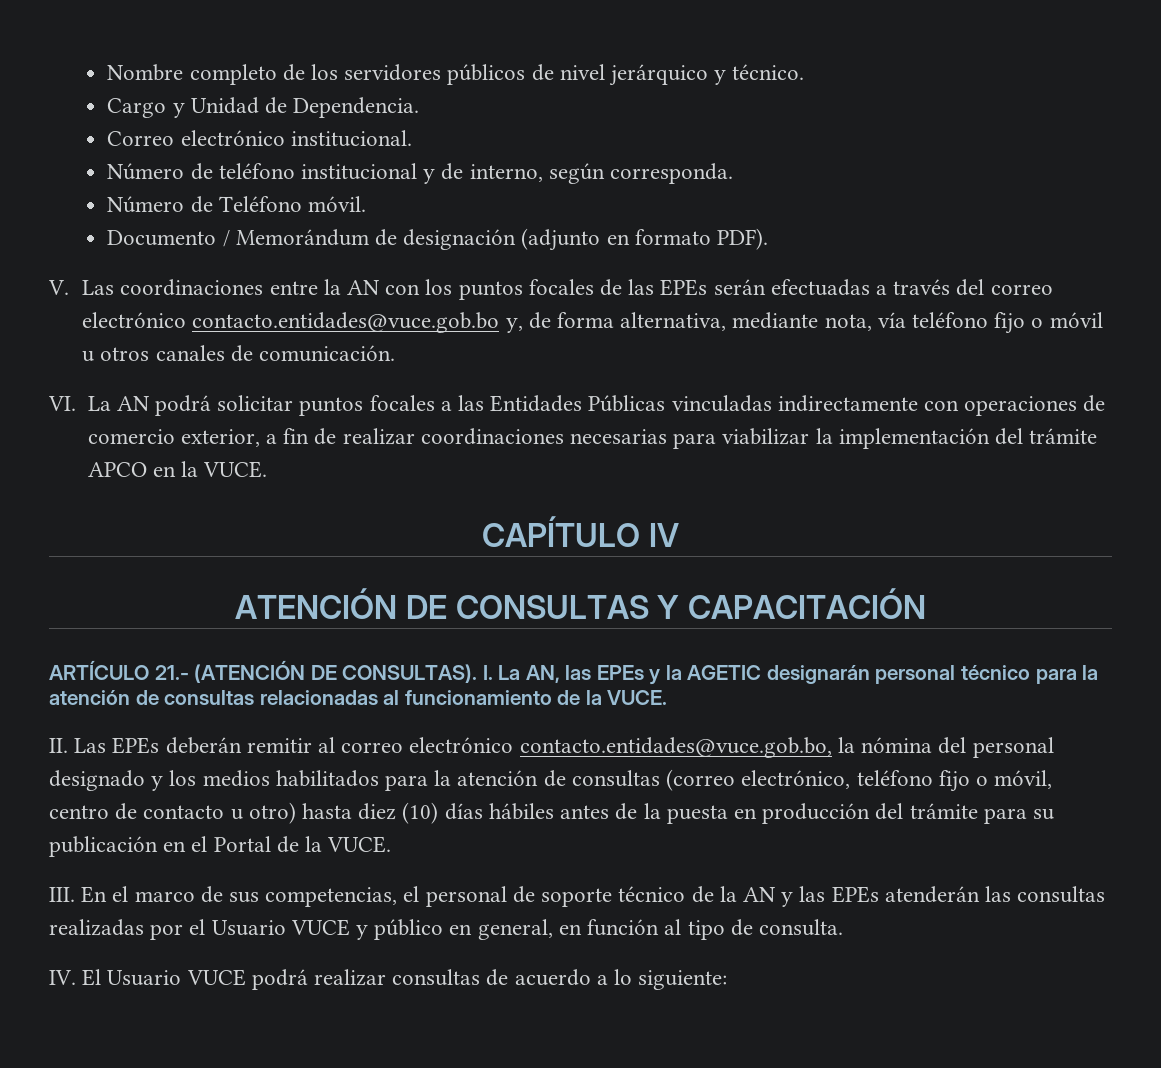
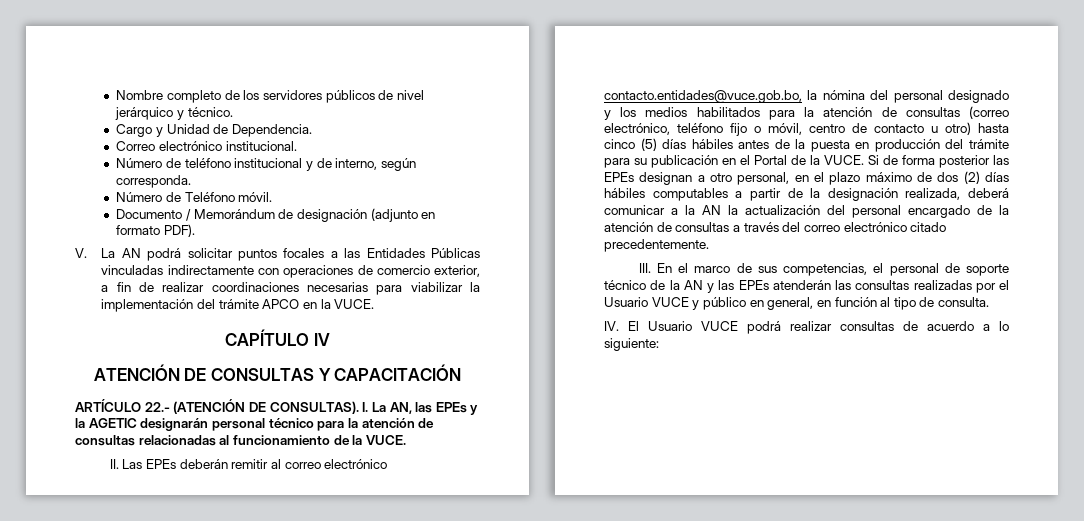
[82,279,1053,300] [82,312,1103,334] [82,345,395,362] [48,396,76,411] Las coordinaciones entre la AN con los puntos focales de las EPEs serán efectuadas a través del correo electrónico contacto.entidades@vuce.gob.bo y, de forma alternativa, mediante nota, vía teléfono fijo o móvil u otros canales de comunicación. // VI. -> (87, 253) none
[154,665,189,680] 21.- -> [144,402,170,412] 22.-
[358,802,439,824] diez (10) -> [604,138,657,151] cinco (5)
(392, 844) none -> [868,155,1009,168] [604,171,1009,185] [604,188,1009,201] [604,205,1009,218] [604,222,947,232] [604,239,709,252] Si de forma posterior las EPEs designan a otro personal, en el plazo máximo de dos (2) días hábiles computables a partir de la designación realizada, deberá comunicar a la AN la actualización del personal encargado de la atención de consultas a través del correo electrónico citado precedentemente.

